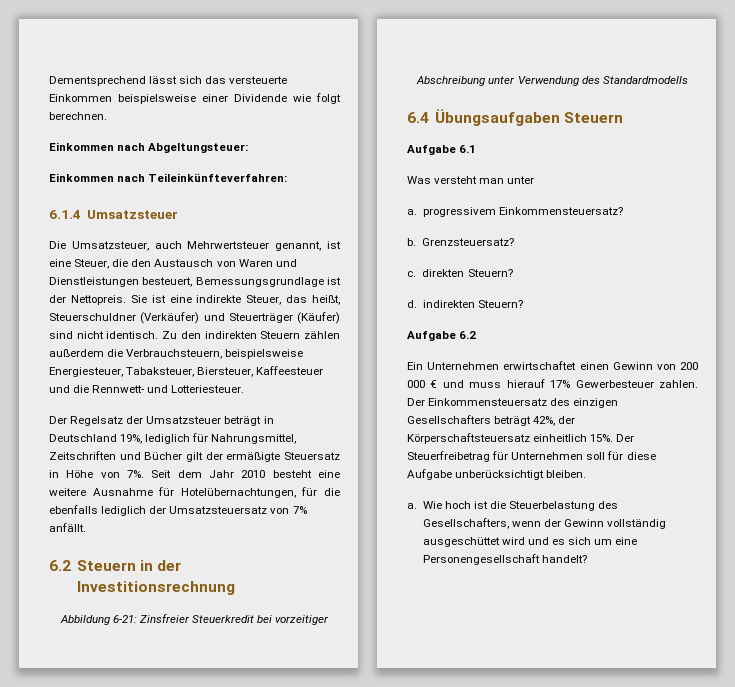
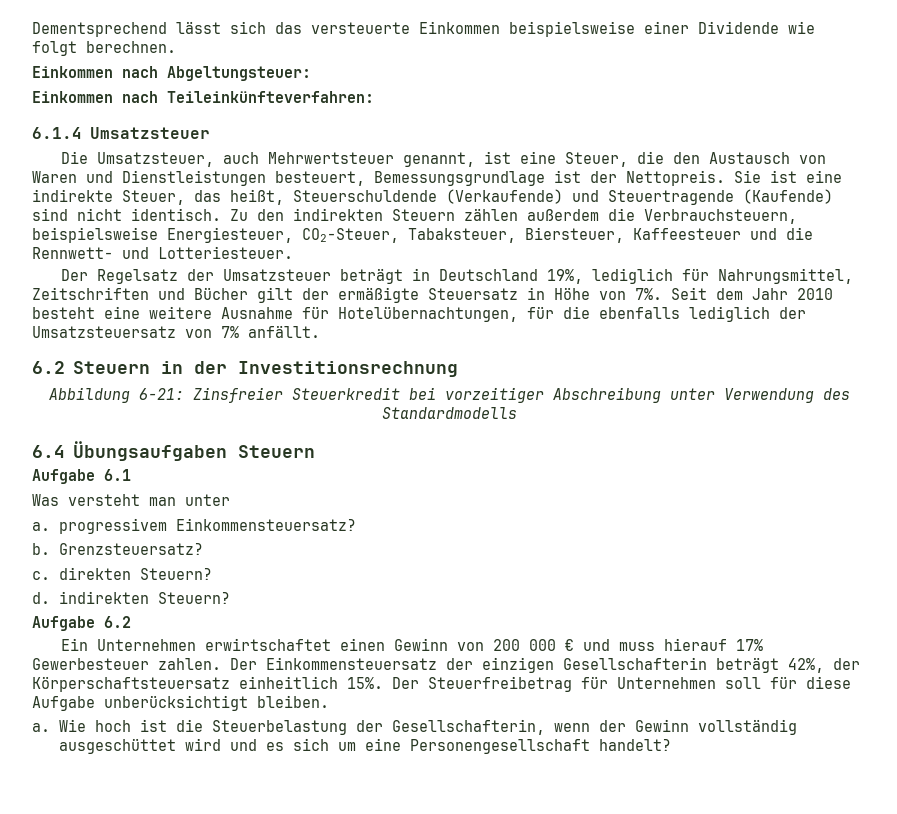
[49,312,340,324] Steuerschuldner (Verkäufer) und Steuerträger (Käufer) -> [293,189,833,205] Steuerschuldende (Verkaufende) und Steuertragende (Kaufende)
(123, 372) none -> [302,228,399,243] CO2-Steuer,
[550,398,619,408] [407,415,491,424] des einzigen Gesellschafters -> [446,657,707,673] der einzigen Gesellschafterin
[598,501,619,509] [422,518,509,529] des Gesellschafters, -> [356,719,546,735] der Gesellschafterin,

